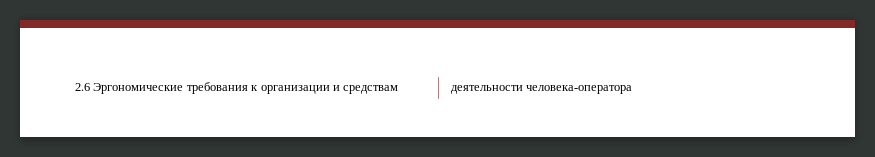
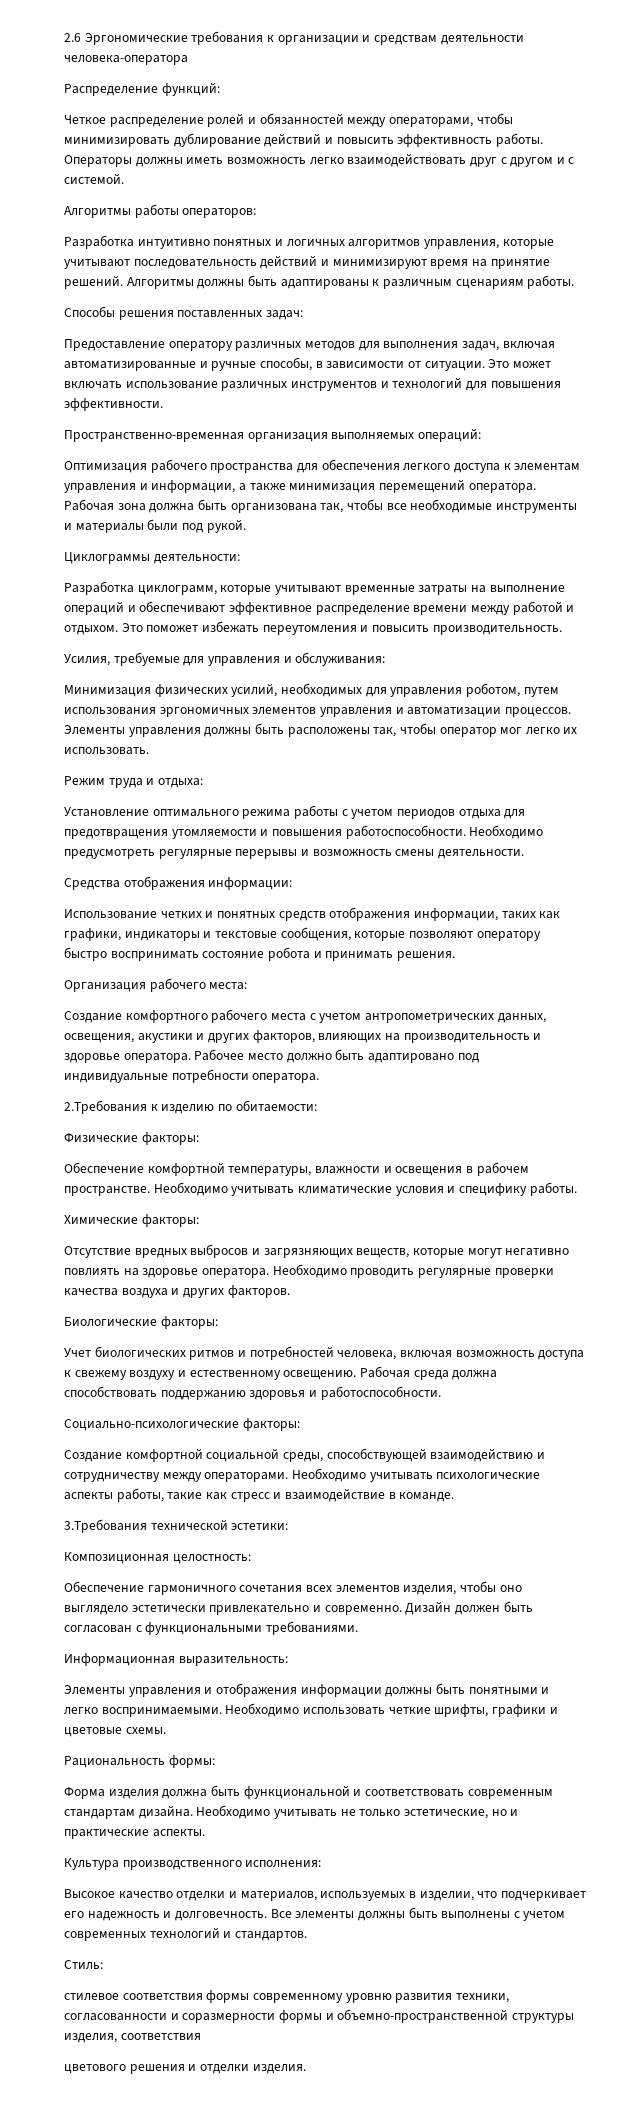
(633, 89) none -> [64,82,220,96] [64,113,513,127] [64,133,543,147] [64,153,575,167] [64,173,124,184] [64,204,257,218] [64,235,554,249] [64,255,550,269] [64,275,575,289] [64,306,303,320] [64,339,555,351] [64,357,551,371] [64,377,561,391] [64,398,163,411] [64,428,481,442] [64,459,581,473] [64,479,536,493] [64,499,577,513] [64,519,246,533] [64,552,240,564] [64,581,565,595] [64,601,575,615] [64,621,562,635] [64,652,386,666] [64,683,559,697] [64,707,571,717] [64,723,578,737] [64,747,149,755] [64,776,203,788] [64,805,526,819] [64,825,544,839] [64,849,524,859] [64,876,293,890] [64,907,561,921] [64,927,541,941] [64,947,455,961] [64,978,248,992] [64,1009,546,1023] [64,1030,542,1043] [64,1049,479,1063] [64,1069,320,1083] [64,1100,317,1114] [64,1132,199,1145] [64,1162,529,1176] [64,1182,577,1196] [64,1214,199,1227] [64,1244,570,1258] [64,1264,554,1278] [64,1285,290,1298] [64,1316,218,1329] [64,1346,585,1360] [64,1366,498,1380] [64,1386,441,1400] [64,1418,300,1431] [64,1448,545,1462] [64,1468,541,1482] [64,1488,455,1502] [64,1519,289,1533] [64,1552,251,1564] [64,1581,522,1595] [64,1601,533,1615] [64,1621,358,1635] [64,1653,288,1666] [64,1683,550,1697] [64,1703,558,1717] [64,1727,166,1737] [64,1755,215,1768] [64,1785,553,1799] [64,1805,519,1819] [64,1829,205,1839] [64,1858,322,1870] [64,1889,586,1901] [64,1907,566,1921] [64,1927,307,1941] [64,1960,103,1970] [64,1990,509,2003] [64,2009,574,2023] [64,2033,201,2043] [64,2064,306,2074] // Распределение функций: // Четкое распределение ролей и обязанностей между операторами, чтобы минимизировать дублирование действий и повысить эффективность работы. Операторы должны иметь возможность легко взаимодействовать друг с другом и с системой. // Алгоритмы работы операторов: // Разработка интуитивно понятных и логичных алгоритмов управления, которые учитывают последовательность действий и минимизируют время на принятие решений. Алгоритмы должны быть адаптированы к различным сценариям работы. // Способы решения поставленных задач: // Предоставление оператору различных методов для выполнения задач, включая автоматизированные и ручные способы, в зависимости от ситуации. Это может включать использование различных инструментов и технологий для повышения эффективности. // Пространственно-временная организация выполняемых операций: // Оптимизация рабочего пространства для обеспечения легкого доступа к элементам управления и информации, а также минимизация перемещений оператора. Рабочая зона должна быть организована так, чтобы все необходимые инструменты и материалы были под рукой. // Циклограммы деятельности: // Разработка циклограмм, которые учитывают временные затраты на выполнение операций и обеспечивают эффективное распределение времени между работой и отдыхом. Это поможет избежать переутомления и повысить производительность. // Усилия, требуемые для управления и обслуживания: // Минимизация физических усилий, необходимых для управления роботом, путем использования эргономичных элементов управления и автоматизации процессов. Элементы управления должны быть расположены так, чтобы оператор мог легко их использовать. // Режим труда и отдыха: // Установление оптимального режима работы с учетом периодов отдыха для предотвращения утомляемости и повышения работоспособности. Необходимо предусмотреть регулярные перерывы и возможность смены деятельности. // Средства отображения информации: // Использование четких и понятных средств отображения информации, таких как графики, индикаторы и текстовые сообщения, которые позволяют оператору быстро воспринимать состояние робота и принимать решения. // Организация рабочего места: // Создание комфортного рабочего места с учетом антропометрических данных, освещения, акустики и других факторов, влияющих на производительность и здоровье оператора. Рабочее место должно быть адаптировано под индивидуальные потребности оператора. // 2.Требования к изделию по обитаемости: // Физические факторы: // Обеспечение комфортной температуры, влажности и освещения в рабочем пространстве. Необходимо учитывать климатические условия и специфику работы. // Химические факторы: // Отсутствие вредных выбросов и загрязняющих веществ, которые могут негативно повлиять на здоровье оператора. Необходимо проводить регулярные проверки качества воздуха и других факторов. // Биологические факторы: // Учет биологических ритмов и потребностей человека, включая возможность доступа к свежему воздуху и естественному освещению. Рабочая среда должна способствовать поддержанию здоровья и работоспособности. // Социально-психологические факторы: // Создание комфортной социальной среды, способствующей взаимодействию и сотрудничеству между операторами. Необходимо учитывать психологические аспекты работы, такие как стресс и взаимодействие в команде. // 3.Требования технической эстетики: // Композиционная целостность: // Обеспечение гармоничного сочетания всех элементов изделия, чтобы оно выглядело эстетически привлекательно и современно. Дизайн должен быть согласован с функциональными требованиями. // Информационная выразительность: // Элементы управления и отображения информации должны быть понятными и легко воспринимаемыми. Необходимо использовать четкие шрифты, графики и цветовые схемы. // Рациональность формы: // Форма изделия должна быть функциональной и соответствовать современным стандартам дизайна. Необходимо учитывать не только эстетические, но и практические аспекты. // Культура производственного исполнения: // Высокое качество отделки и материалов, используемых в изделии, что подчеркивает его надежность и долговечность. Все элементы должны быть выполнены с учетом современных технологий и стандартов. // Стиль: // стилевое соответствия формы современному уровню развития техники, согласованности и соразмерности формы и объемно-пространственной структуры изделия, соответствия // цветового решения и отделки изделия.

